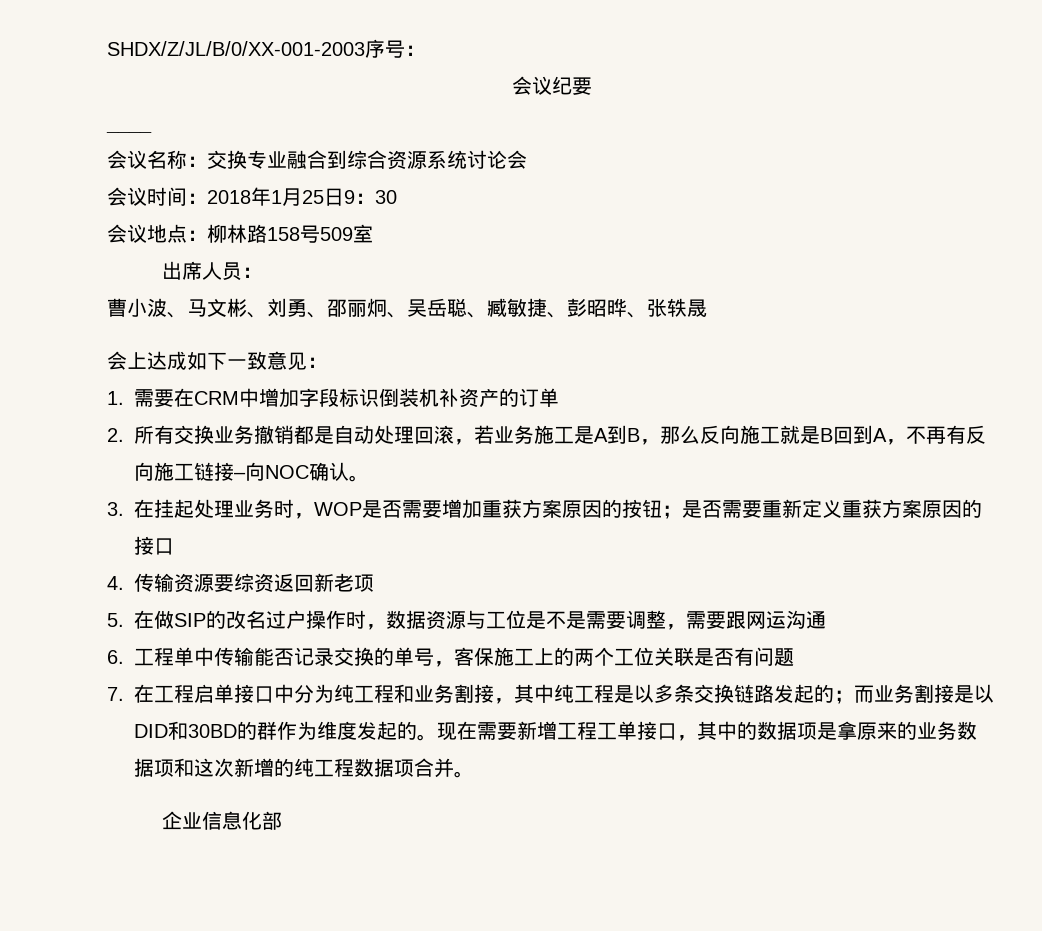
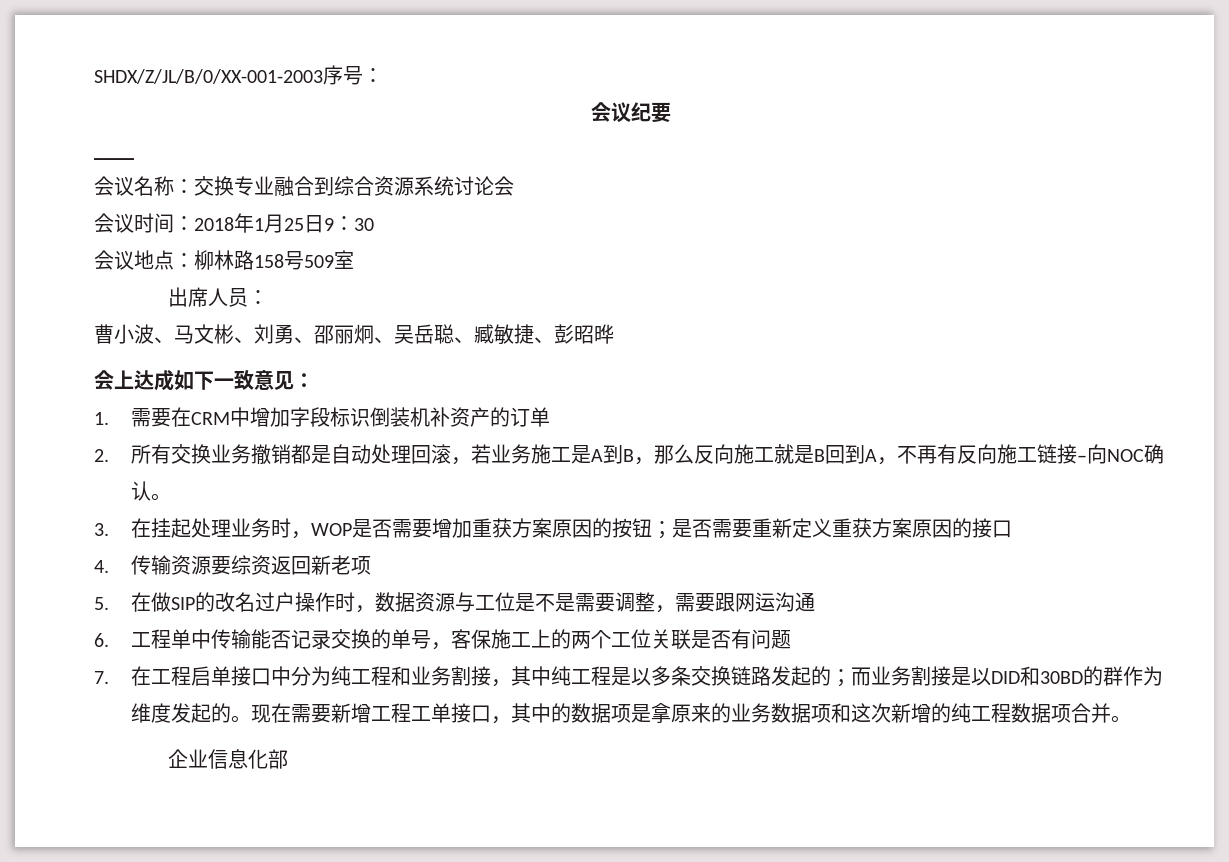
[627,298,707,318] 、张轶晟 -> (614, 334) none

